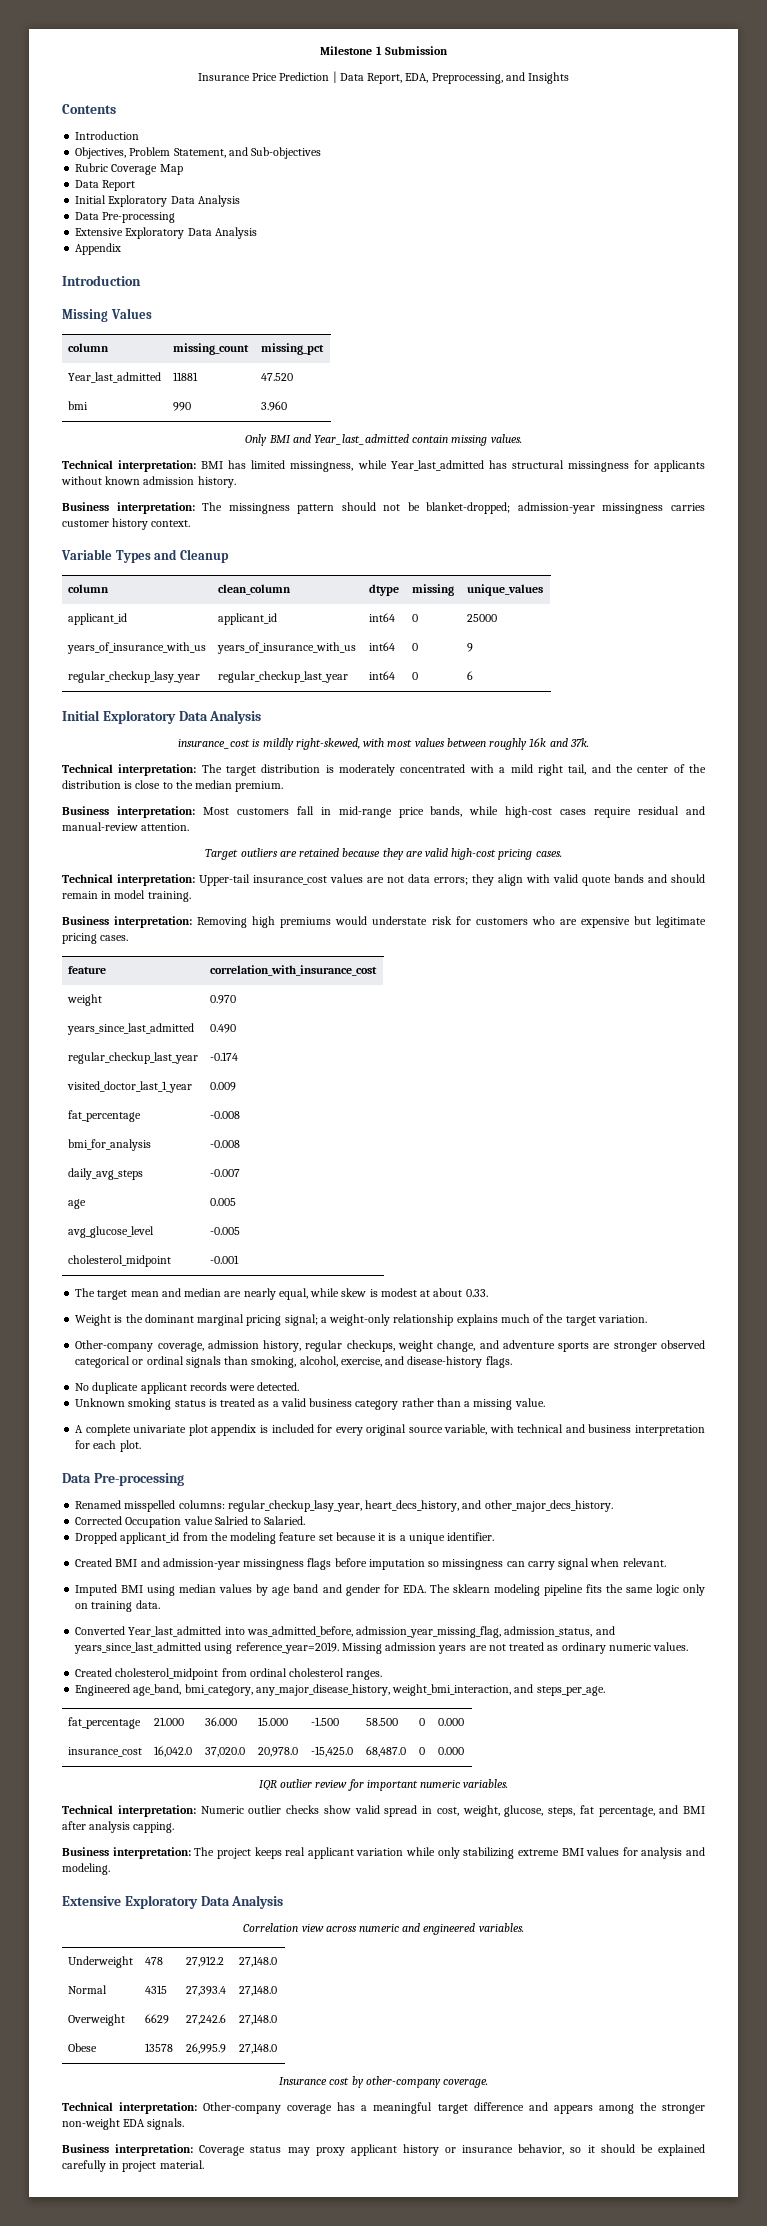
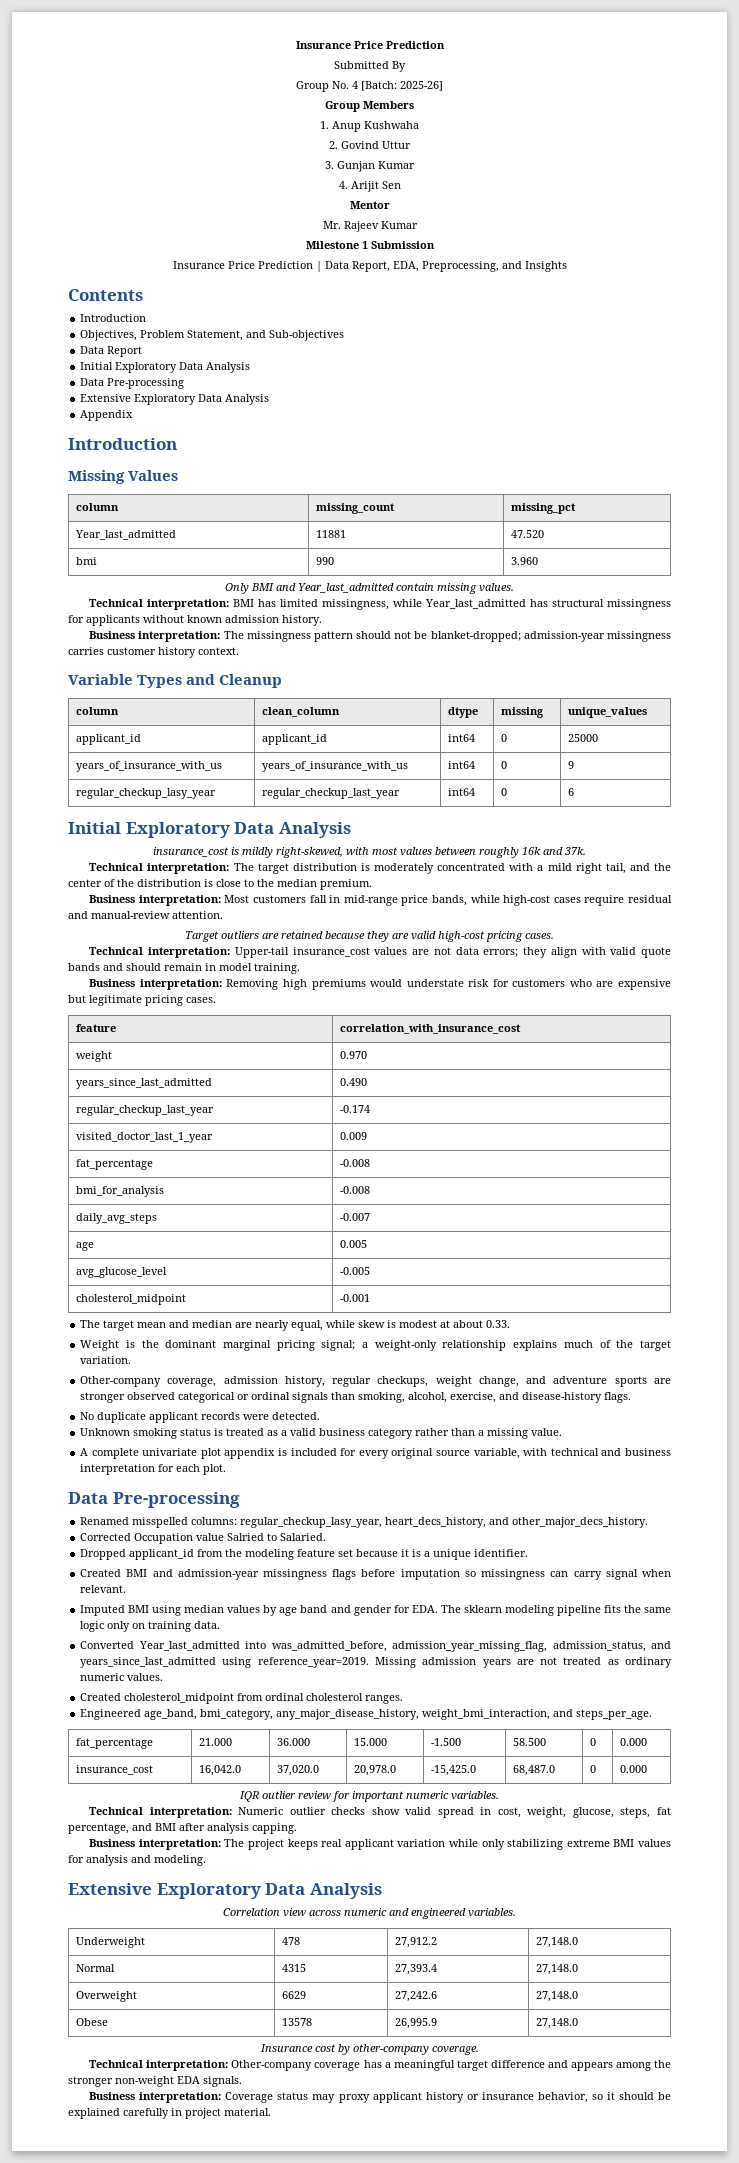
(320, 50) none -> [295,41,445,49] [334,61,406,72] [296,81,443,92] [325,101,414,112] [320,121,419,132] [329,141,411,149] [325,161,415,172] [338,181,401,192] [349,201,390,209] [322,221,418,232] Insurance Price Prediction // Submitted By // Group No. 4 [Batch: 2025-26] // Group Members // 1. Anup Kushwaha // 2. Govind Uttur // 3. Gunjan Kumar // 4. Arijit Sen // Mentor // Mr. Rajeev Kumar //
[75,163,183,175] // Rubric Coverage Map -> (345, 335) none

